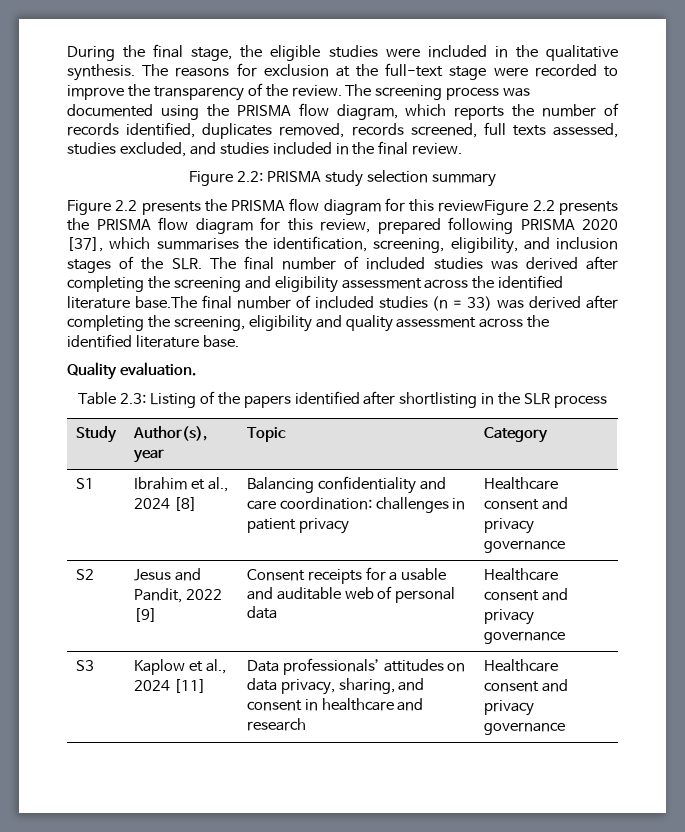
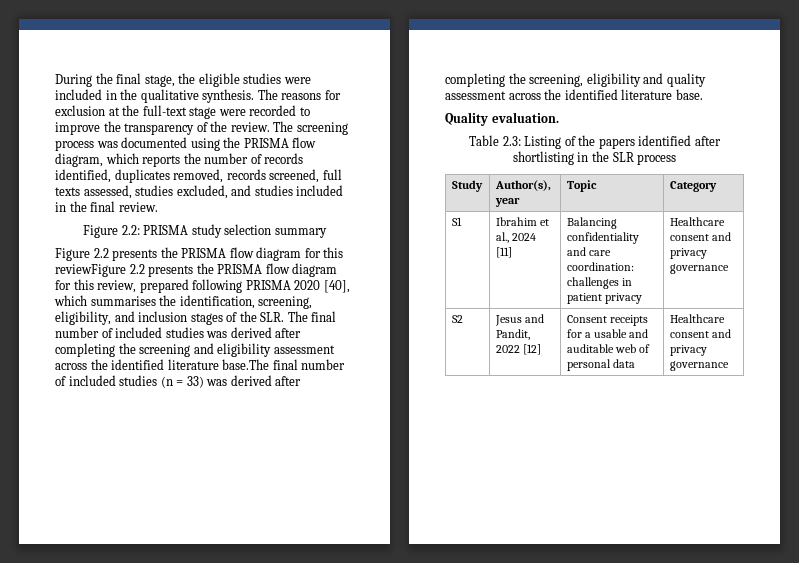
[67,237,103,252] [37], -> [323,280,350,293] [40],
[173,497,197,511] [8] -> [495,247,512,258] [11]
[133,608,157,622] [9] -> [522,344,541,355] [12]
[75,660,94,671] [133,659,226,675] [133,679,206,693] [246,658,466,675] [246,678,425,695] [246,698,424,711] [246,718,306,731] [483,659,558,672] [483,679,568,692] [483,700,534,716] [483,722,565,735] // S3 | Kaplow et al., 2024 [11] | Data professionals’ attitudes on data privacy, sharing, and consent in healthcare and research | Healthcare consent and privacy governance -> (729, 366) none

